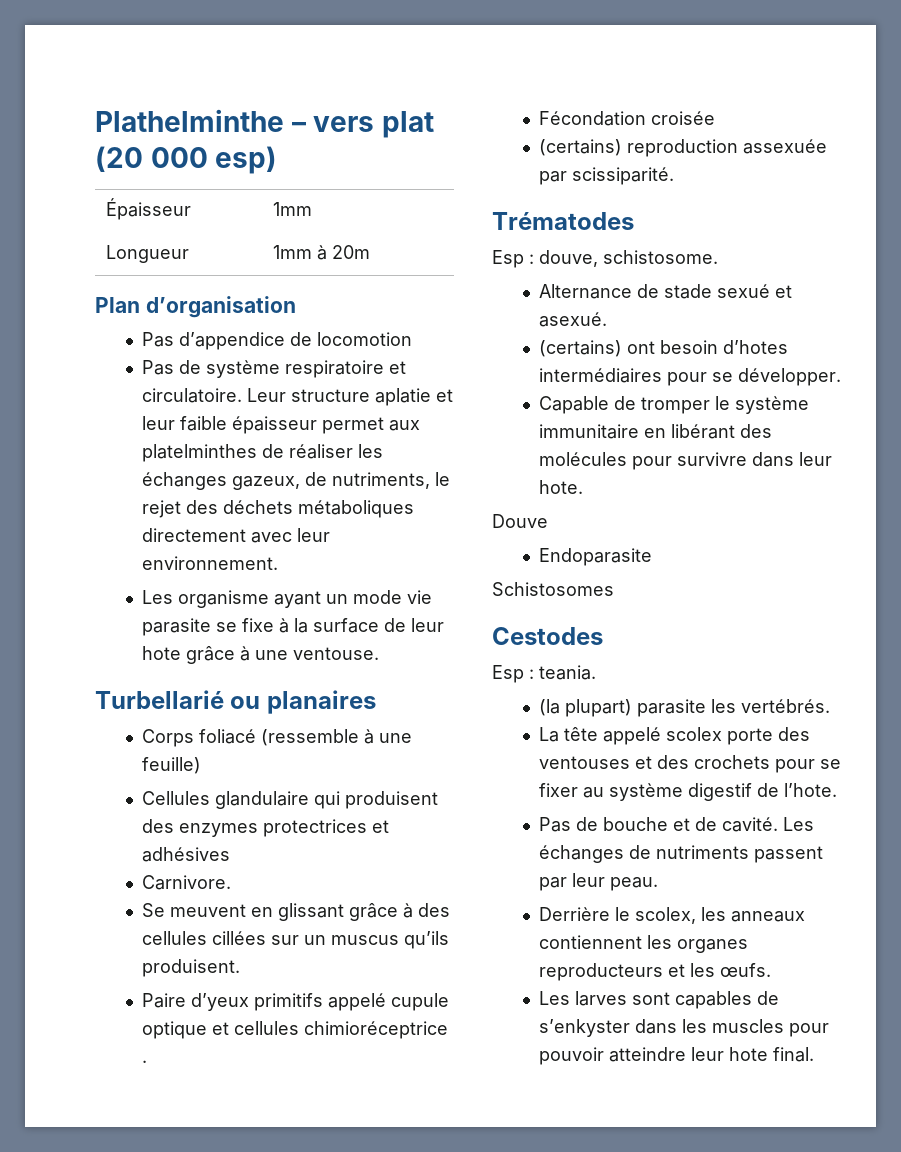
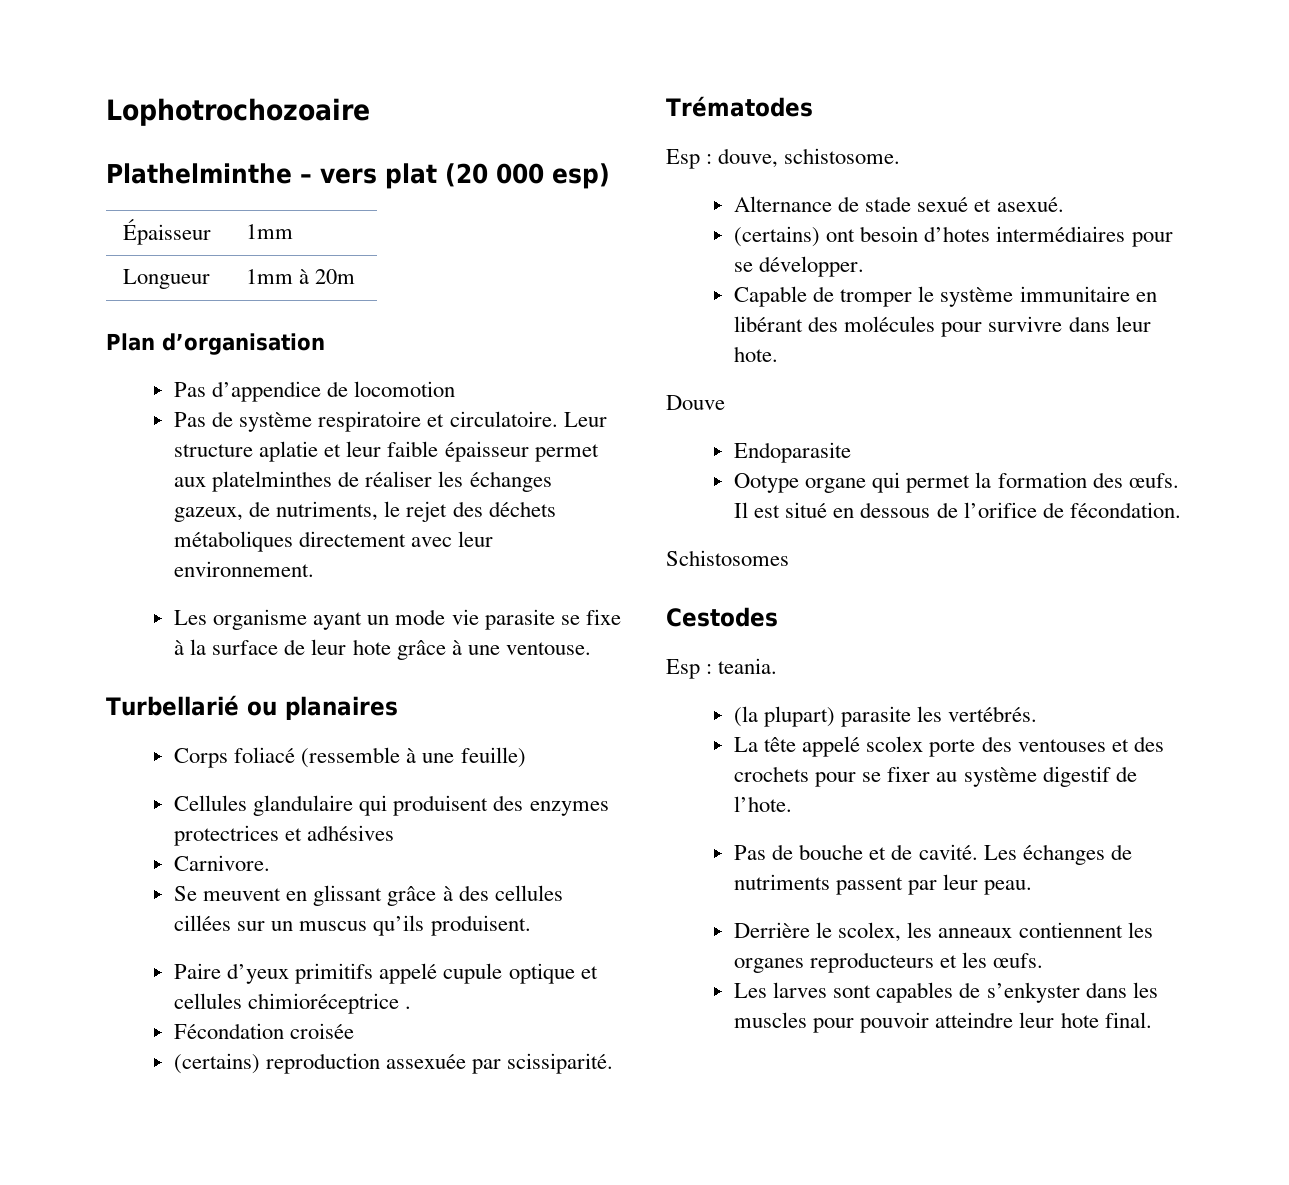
(95, 120) none -> [106,98,370,126] Lophotrochozoaire //
(652, 557) none -> [734,472,1179,493] [734,502,1181,518] // Ootype organe qui permet la formation des œufs. Il est situé en dessous de l’orifice de fécondation.

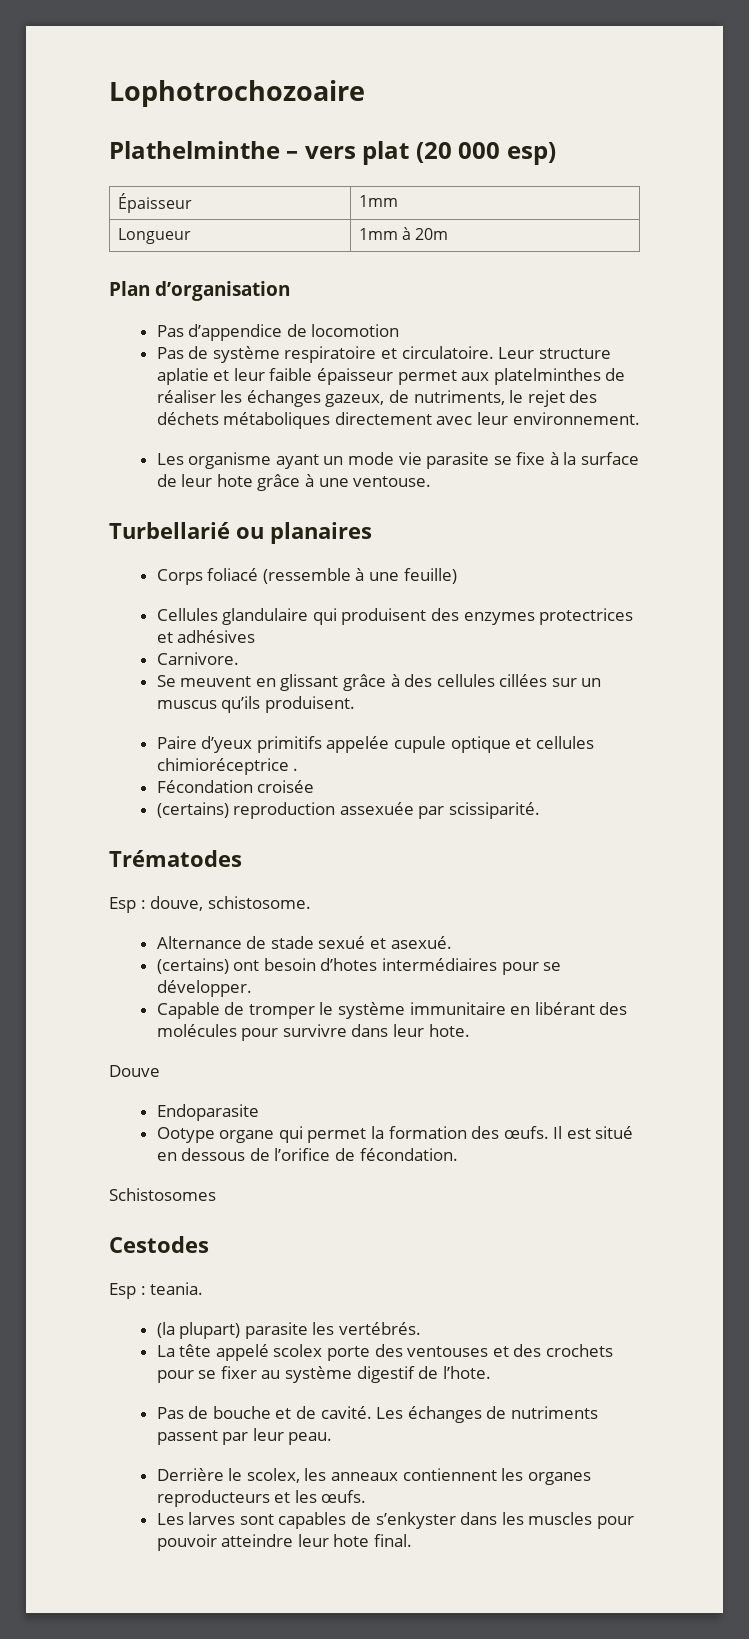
[379,963,438,984] appelé -> [326,736,390,753] appelée

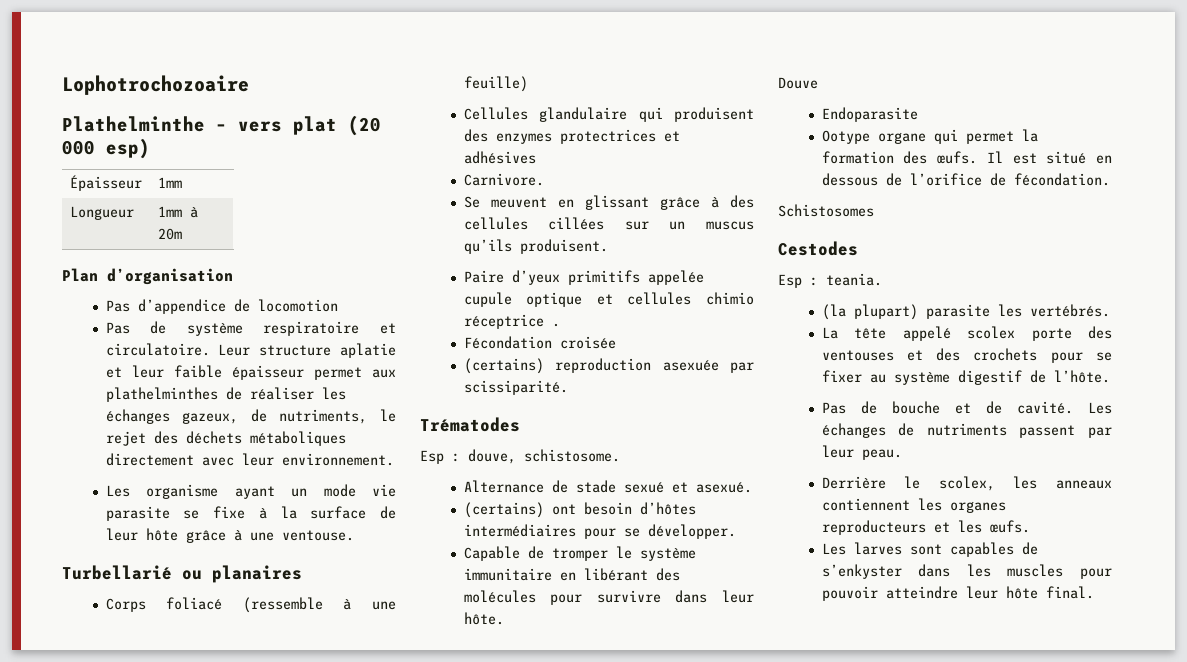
[493,368,601,385] platelminthes -> [105,387,218,402] plathelminthes
[216,474,253,487] hote -> [145,528,178,541] hôte
[156,758,289,775] chimioréceptrice -> [706,292,754,305] [463,314,544,329] chimio réceptrice
[339,802,414,815] assexuée -> [662,360,719,371] asexuée
[320,958,378,971] d’hotes -> [639,502,696,515] d’hôtes
[428,1024,470,1037] hote. -> [463,612,504,625] hôte.
[442,1366,491,1379] l’hote. -> [1053,370,1110,383] l’hôte.
[333,1534,370,1547] hote -> [1005,586,1038,599] hôte

